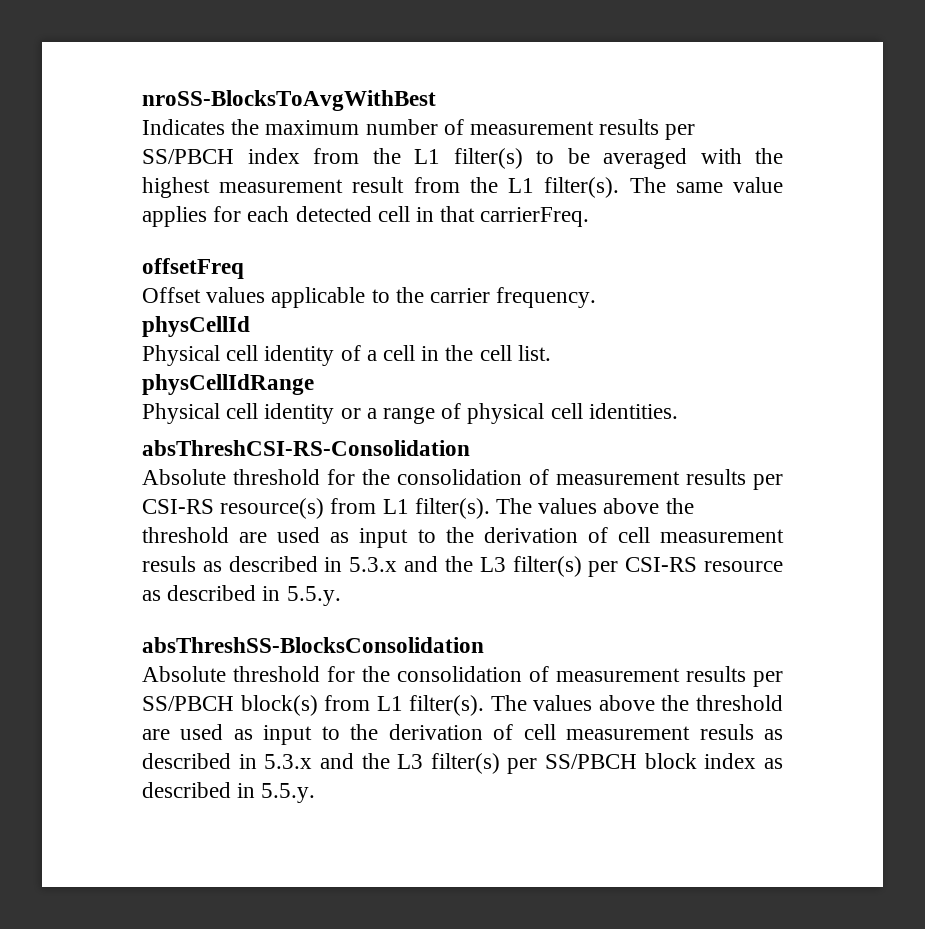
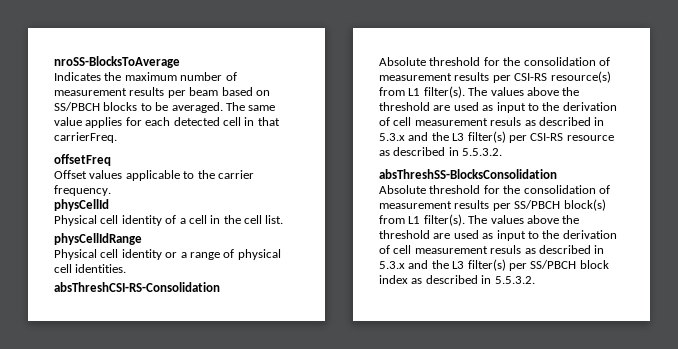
[142,90,436,111] nroSS-BlocksToAvgWithBest -> [54,56,180,68] nroSS-BlocksToAverage
[142,148,783,169] [142,177,620,198] SS/PBCH index from the L1 filter(s) to be averaged with the highest measurement result from the L1 filter(s). -> [189,87,270,96] [54,102,223,113] beam based on SS/PBCH blocks to be averaged.
[286,586,341,606] 5.5.y. -> [462,148,503,156] 5.5.3.2.
[261,783,316,803] 5.5.y. -> [494,276,535,284] 5.5.3.2.

